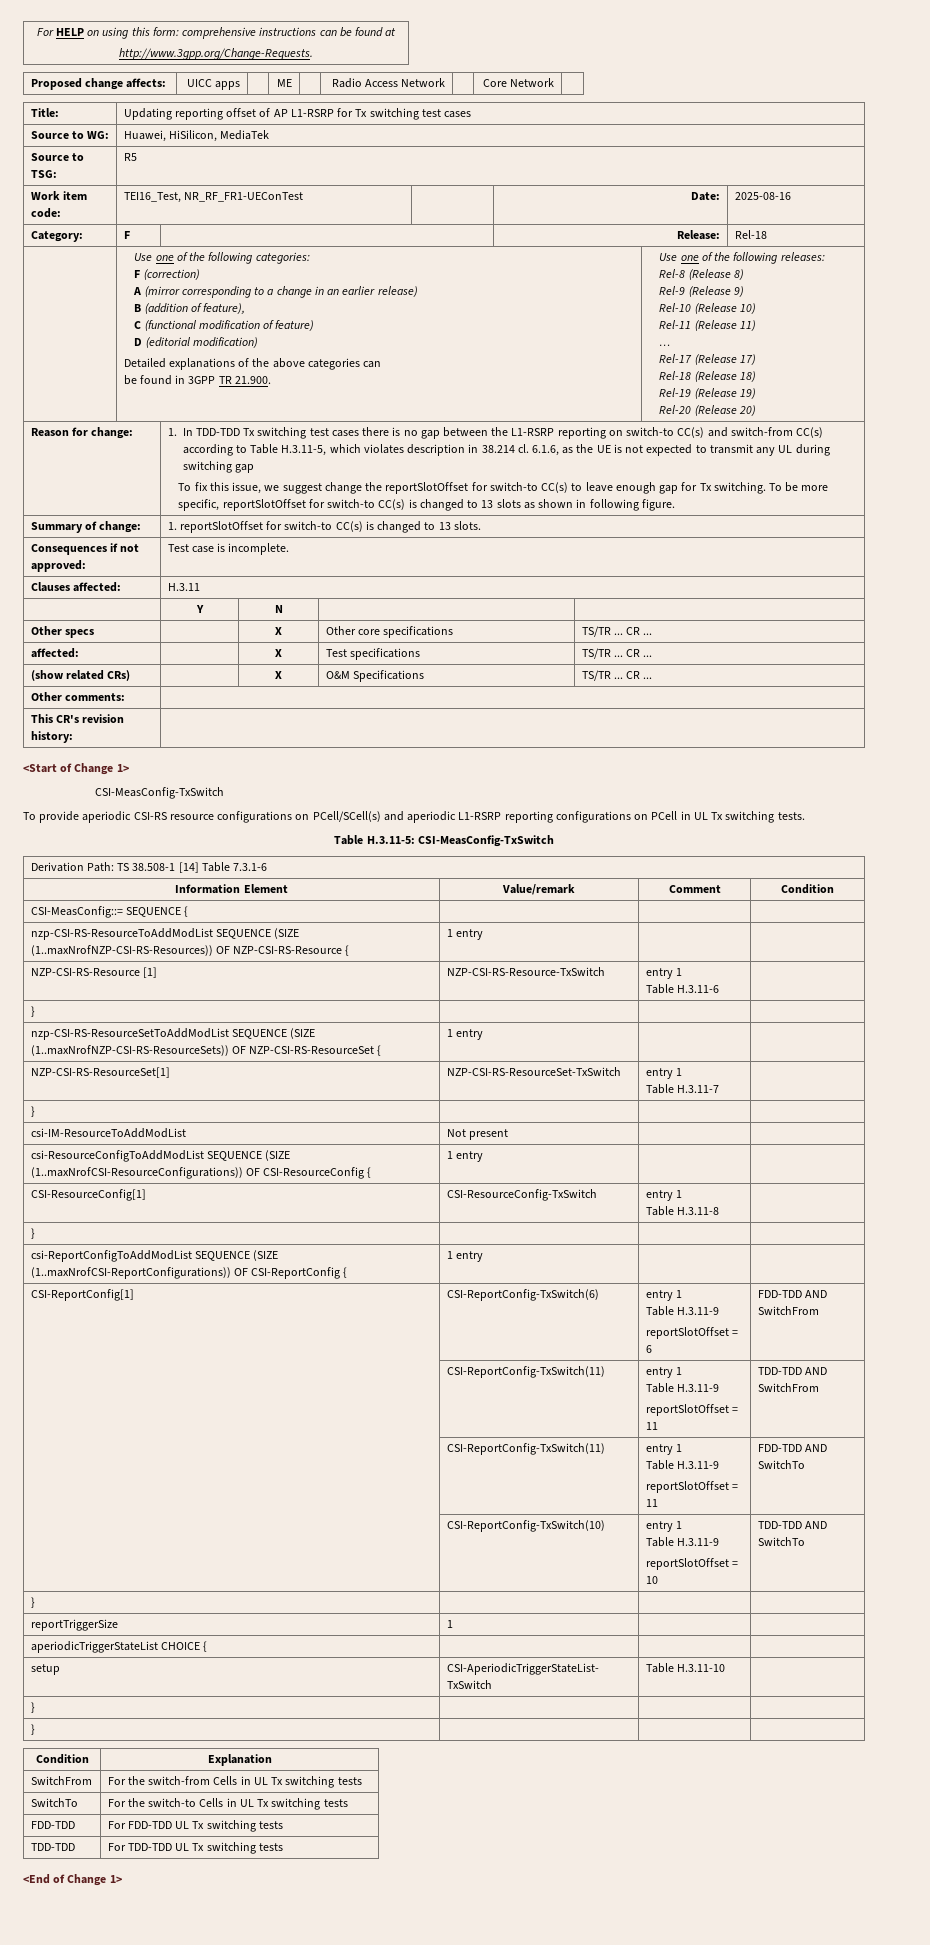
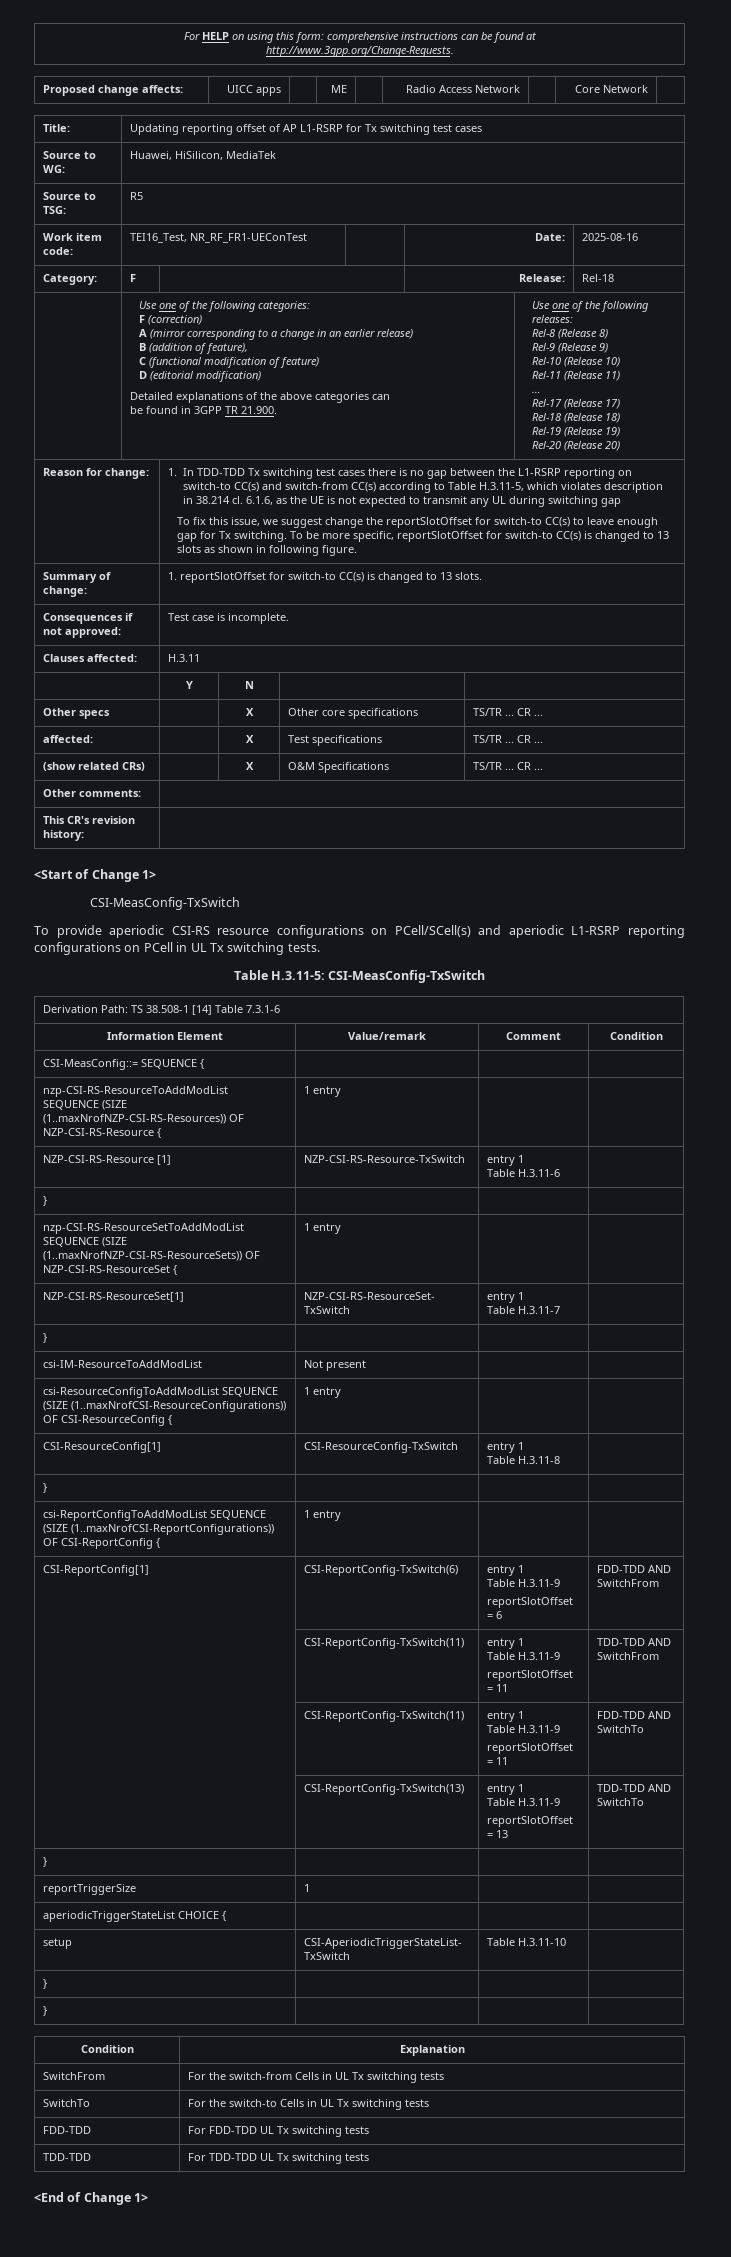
[446,1520,605,1532] [645,1521,682,1532] [645,1537,719,1547] [645,1558,738,1570] [645,1576,658,1584] CSI-ReportConfig-TxSwitch(10) | entry 1 // Table H.3.11-9 // reportSlotOffset = 10 -> [304,1784,465,1795] [487,1784,525,1795] [487,1798,561,1806] [487,1816,574,1827] [487,1830,509,1838] CSI-ReportConfig-TxSwitch(13) | entry 1 // Table H.3.11-9 // reportSlotOffset = 13

